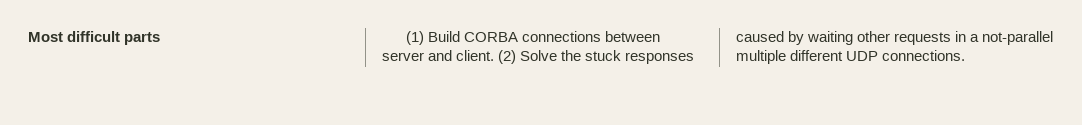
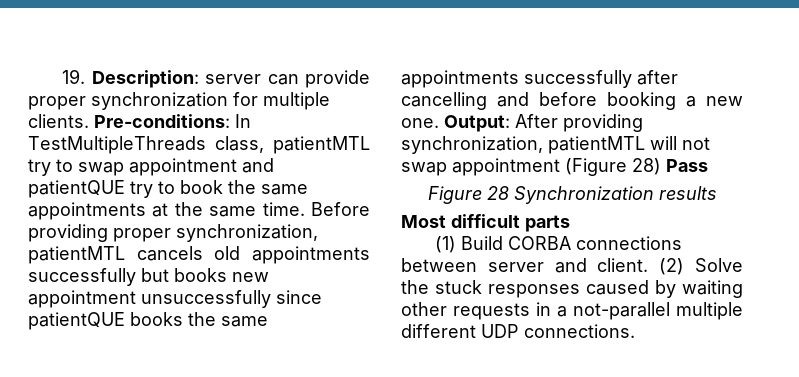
(28, 37) none -> [62,69,370,88] [28,92,330,110] [28,114,251,128] [28,136,370,154] [28,158,274,176] [28,180,308,198] [28,202,370,220] [28,224,318,242] [28,246,370,264] [28,268,269,286] [28,290,322,308] [28,312,268,330] [401,70,678,88] [401,92,743,110] [401,114,643,132] [401,136,710,154] [401,158,708,176] [427,186,717,204] 19. Description: server can provide proper synchronization for multiple clients. Pre-conditions: In TestMultipleThreads class, patientMTL try to swap appointment and patientQUE try to book the same appointments at the same time. Before providing proper synchronization, patientMTL cancels old appointments successfully but books new appointment unsuccessfully since patientQUE books the same appointments successfully after cancelling and before booking a new one. Output: After providing synchronization, patientMTL will not swap appointment (Figure 28) Pass // Figure 28 Synchronization results //

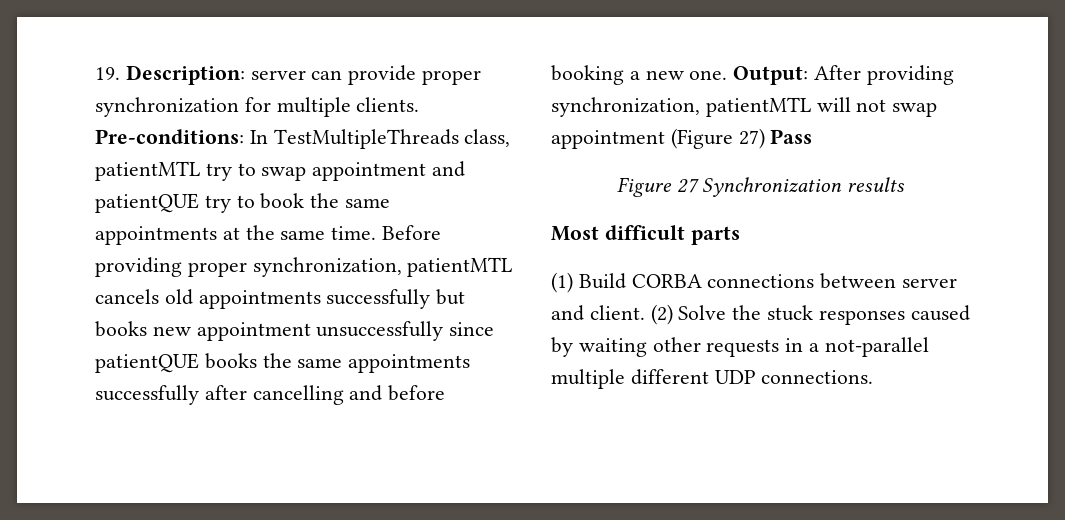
[632,158,661,175] 28) -> [738,128,765,149] 27)
[486,186,509,200] 28 -> [676,178,699,193] 27

